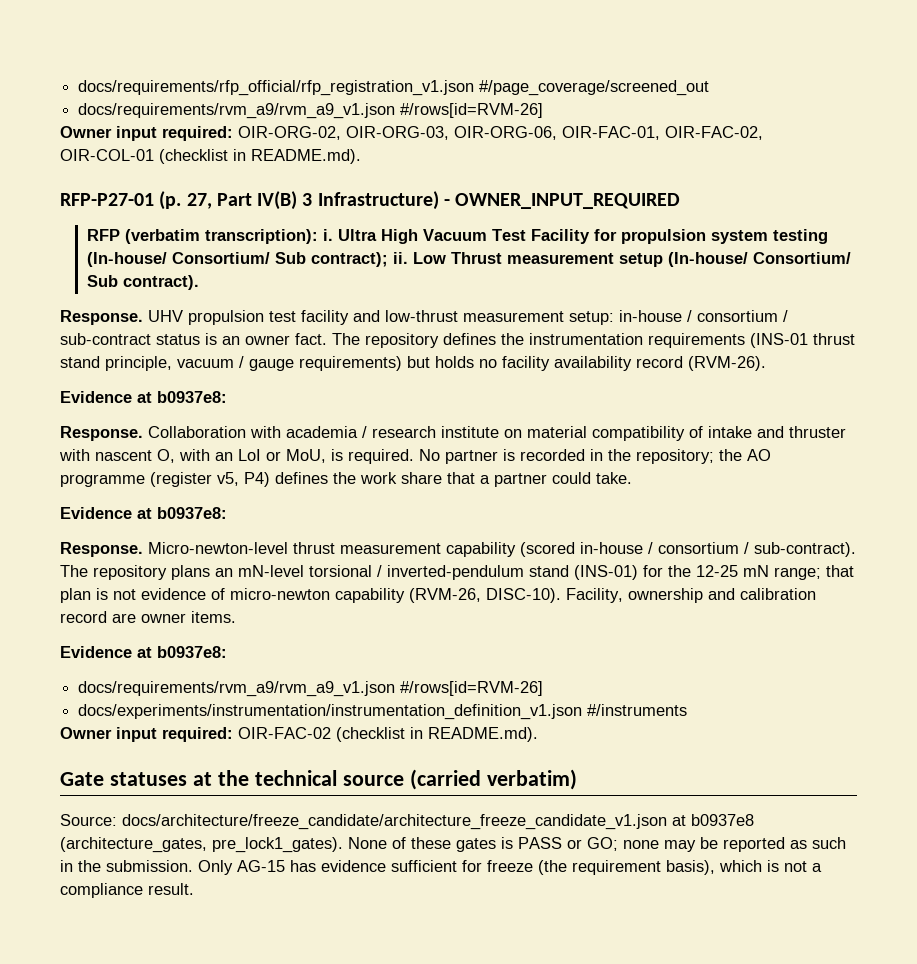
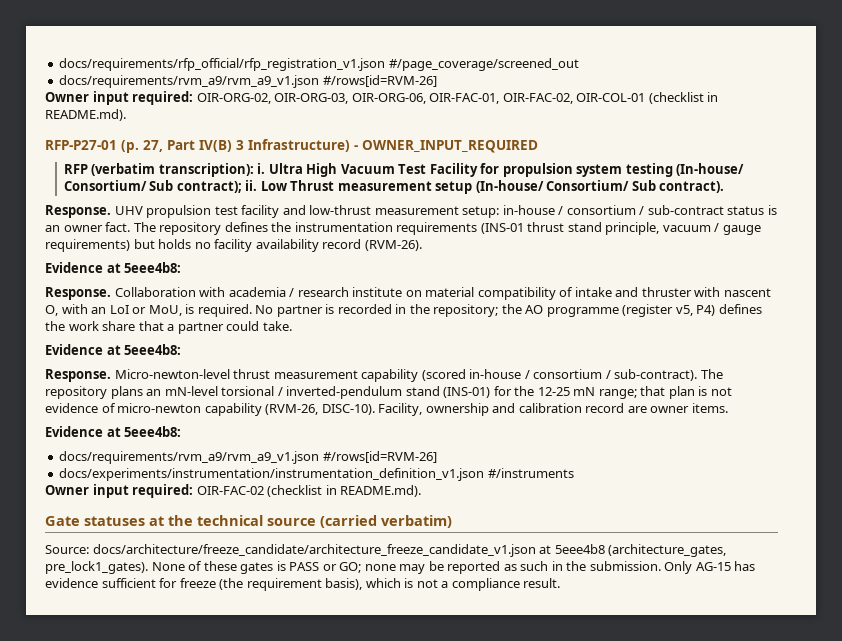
[157,391,227,403] b0937e8: -> [124,262,182,273] 5eee4b8:
[157,507,227,519] b0937e8: -> [124,344,182,355] 5eee4b8:
[157,646,227,658] b0937e8: -> [124,426,182,437] 5eee4b8:
[691,814,754,826] b0937e8 -> [554,544,605,554] 5eee4b8

